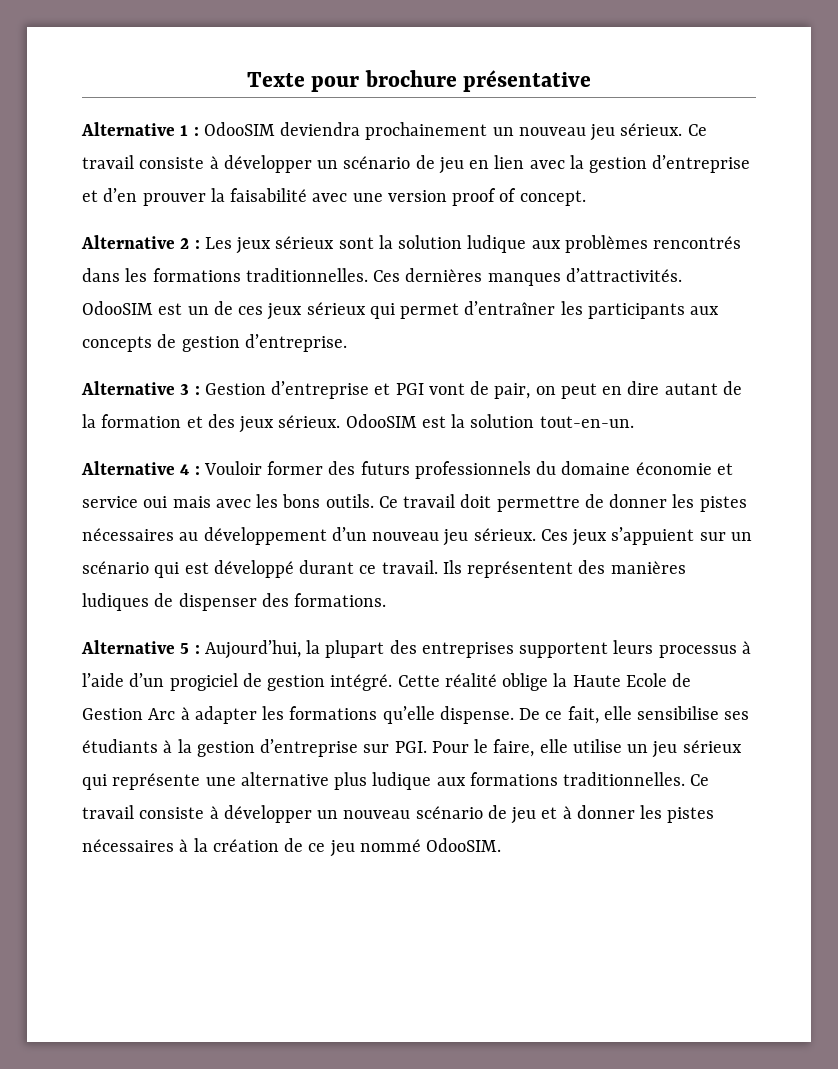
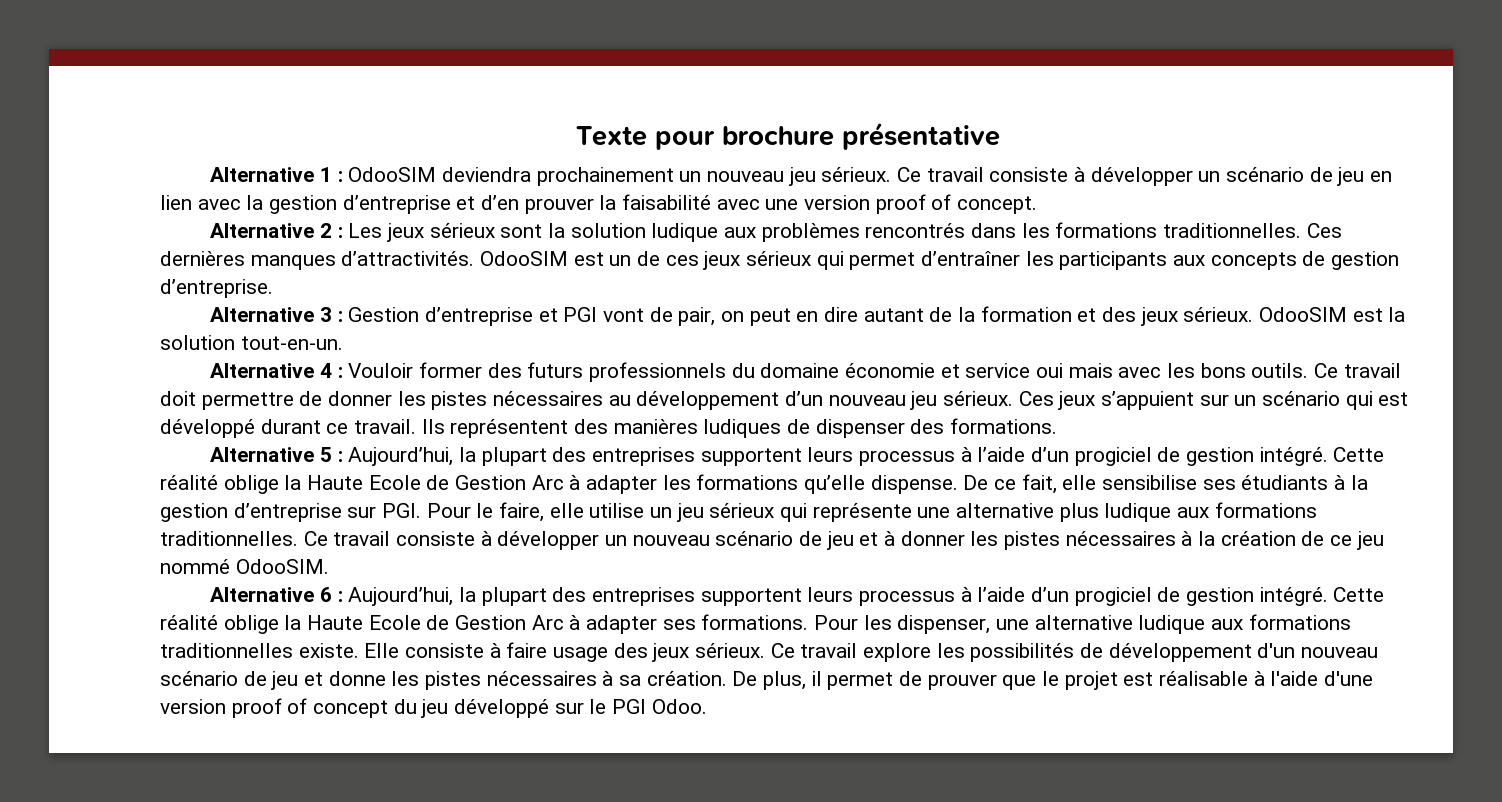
(502, 845) none -> [210,587,1385,606] [160,614,1351,634] [160,642,1379,662] [160,671,1374,690] [160,698,707,718] // Alternative 6 : Aujourd’hui, la plupart des entreprises supportent leurs processus à l’aide d’un progiciel de gestion intégré. Cette réalité oblige la Haute Ecole de Gestion Arc à adapter ses formations. Pour les dispenser, une alternative ludique aux formations traditionnelles existe. Elle consiste à faire usage des jeux sérieux. Ce travail explore les possibilités de développement d'un nouveau scénario de jeu et donne les pistes nécessaires à sa création. De plus, il permet de prouver que le projet est réalisable à l'aide d'une version proof of concept du jeu développé sur le PGI Odoo.

